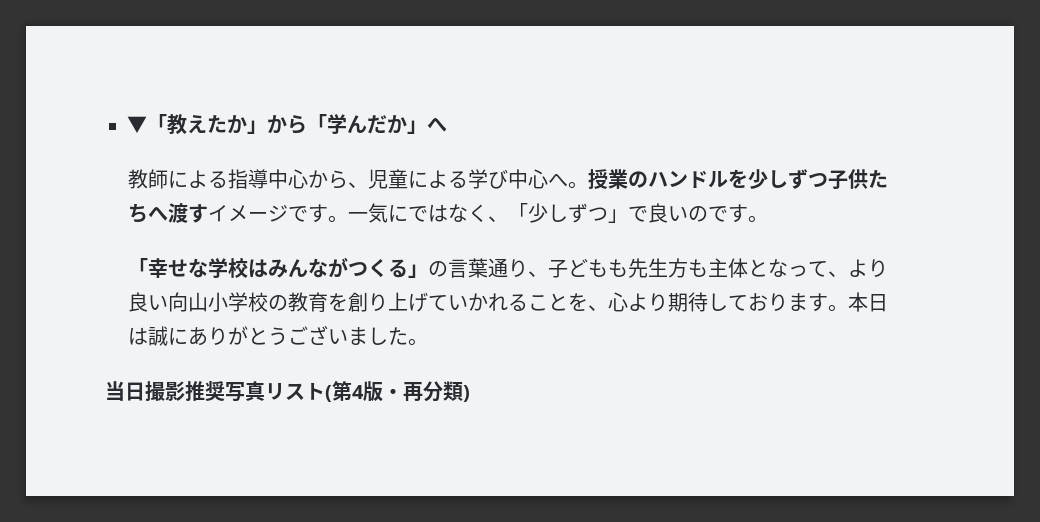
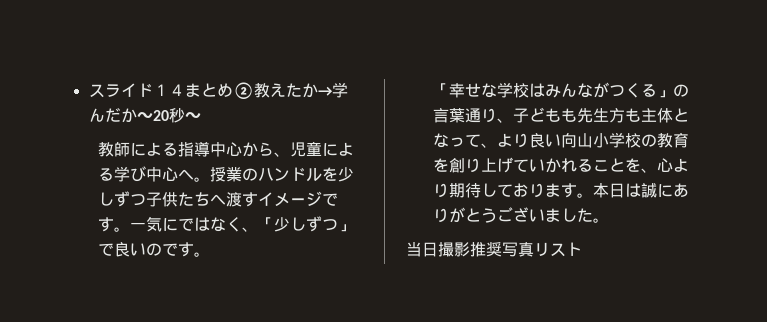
[127,114,447,135] ▼「教えたか」から「学んだか」へ -> [88,82,348,99] [88,108,201,123] スライド１４まとめ②教えたか→学んだか〜20秒〜
[325,381,470,402] (第4版・再分類) -> (582, 249) none

